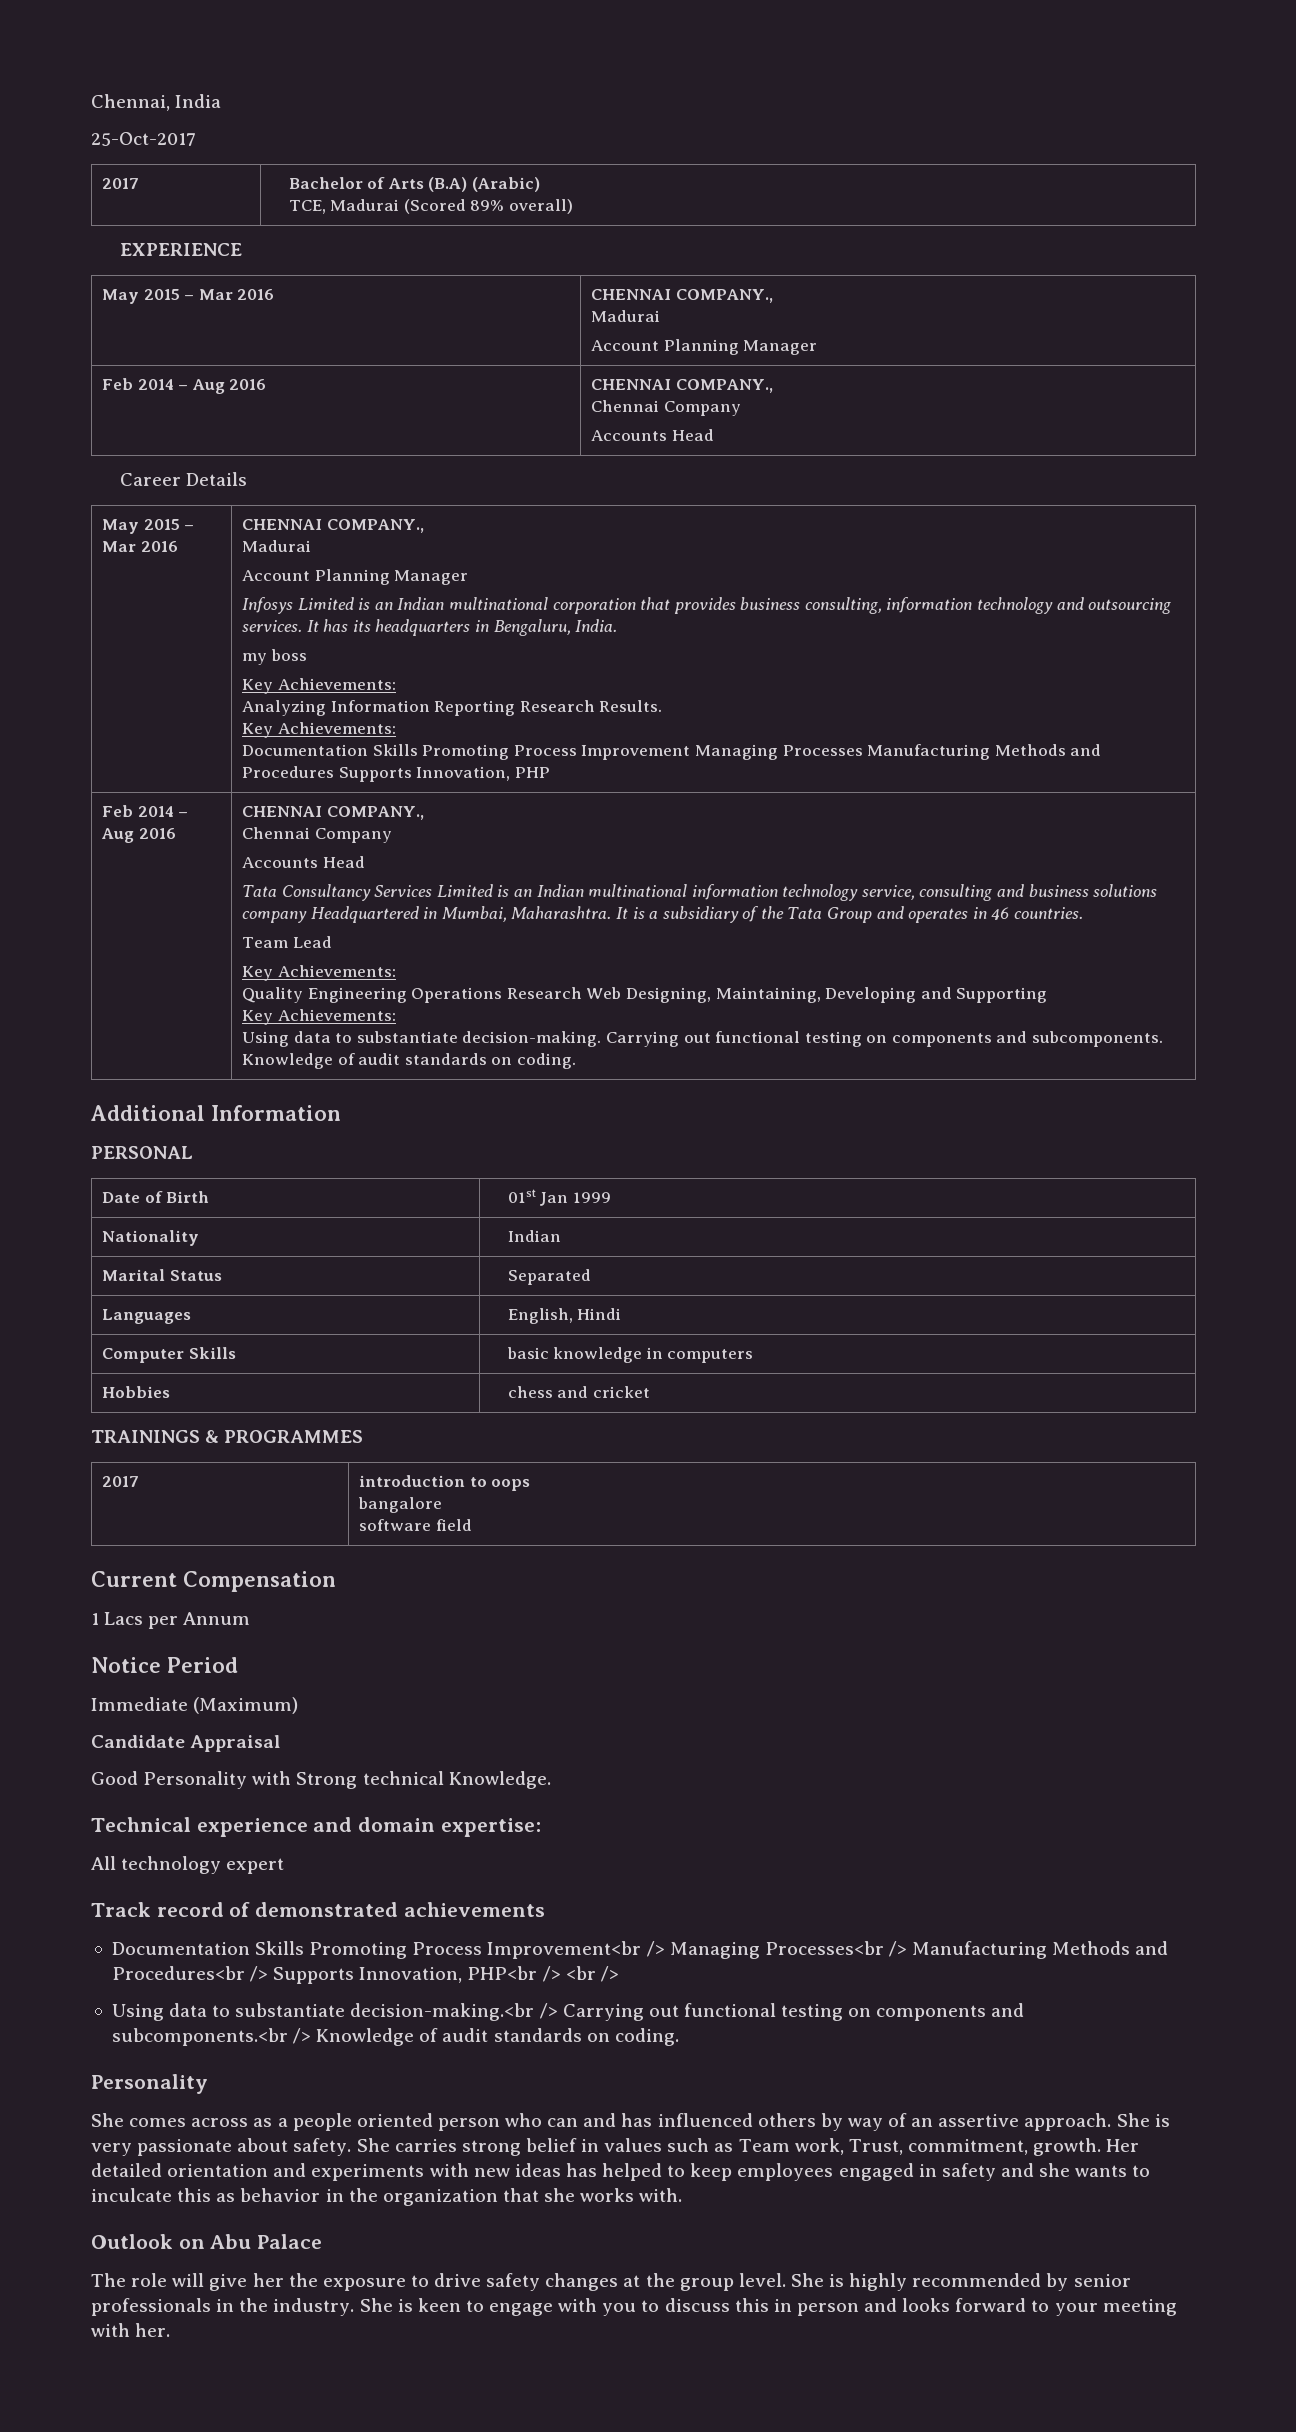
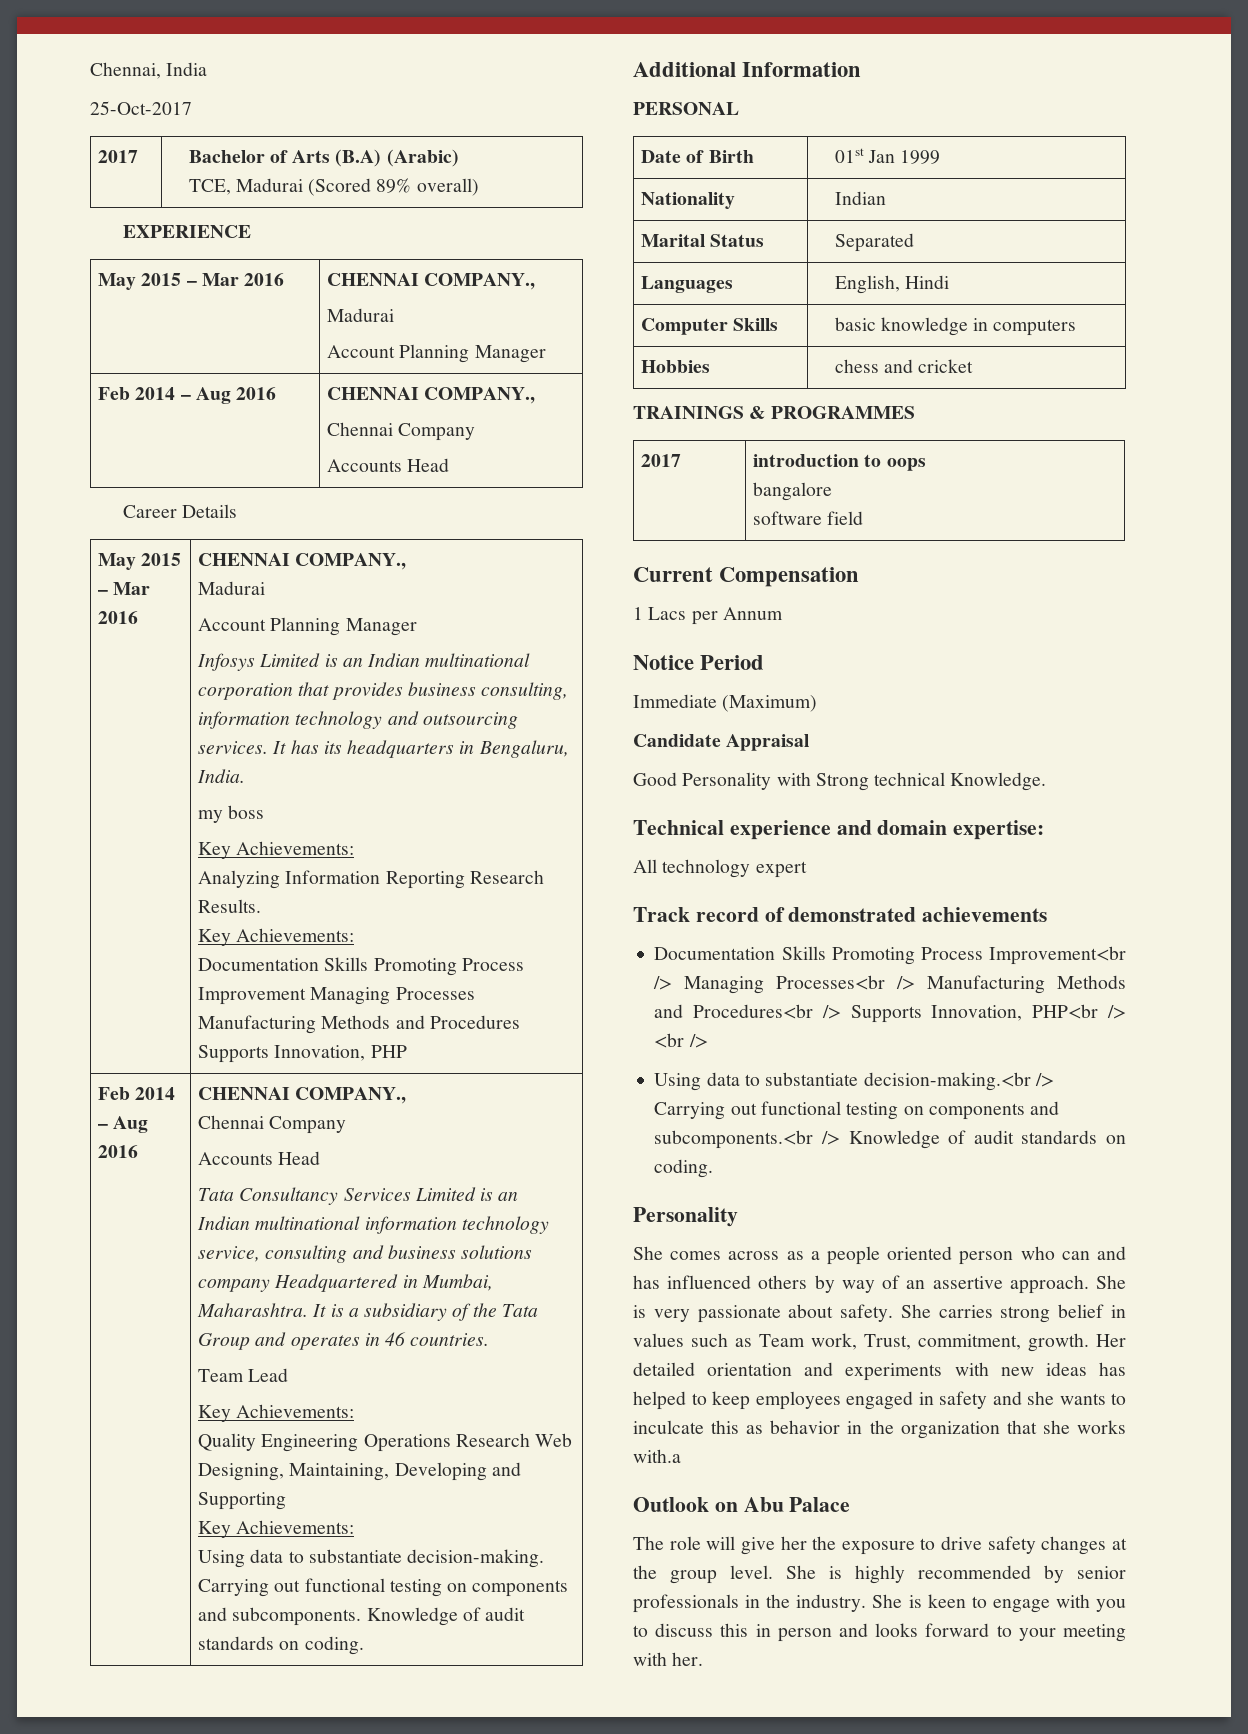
[639,2188,683,2202] with. -> [633,1449,681,1463] with.a

